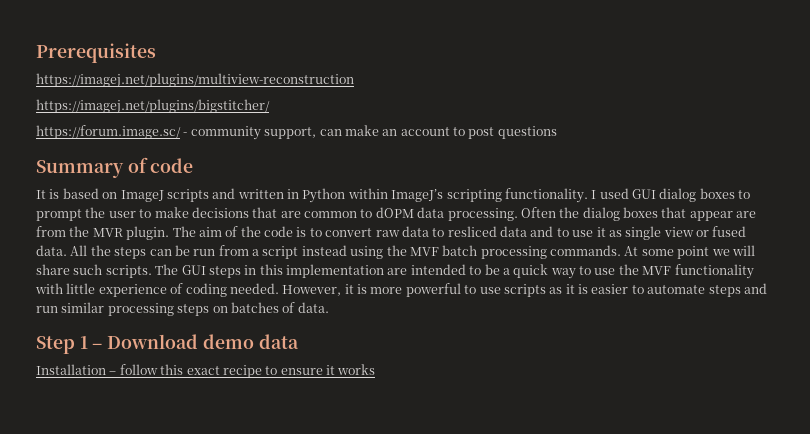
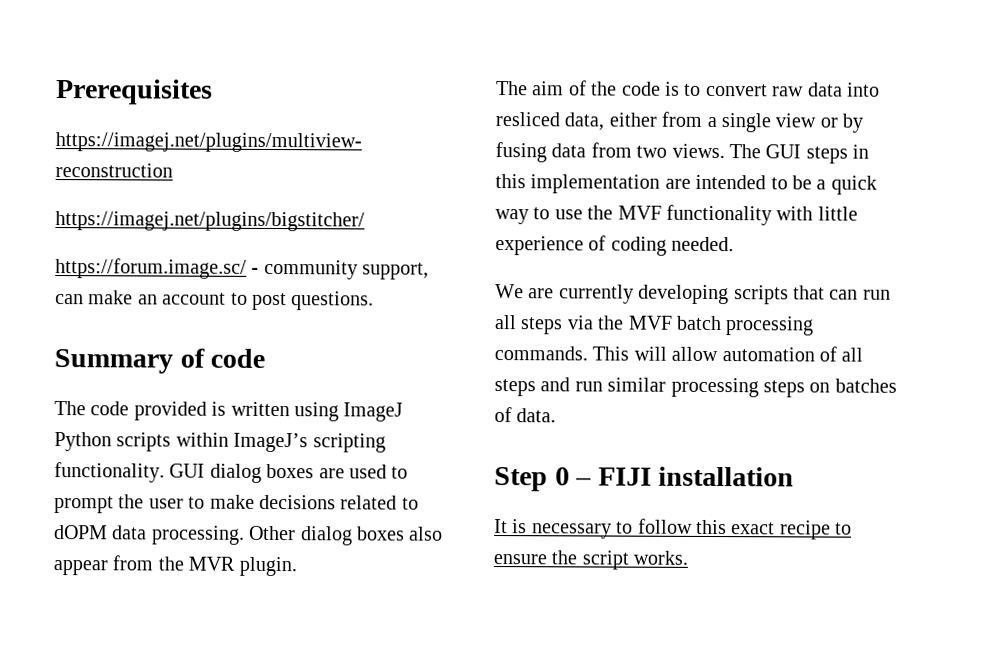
[497,126,557,139] questions -> [291,291,375,311] questions.
[36,188,346,203] It is based on ImageJ scripts and written in Python -> [54,401,404,422] [54,432,172,452] The code provided is written using ImageJ Python scripts
[591,188,629,199] I used -> (165, 472) none
(735, 193) none -> [318,464,387,479] are used
[252,207,357,218] that are common -> [340,495,398,510] related
[520,207,757,221] Often the dialog boxes that appear are -> [249,525,444,546] [53,560,108,576] Other dialog boxes also appear
(170, 233) none -> (297, 566) //
[432,226,747,240] [36,245,755,259] [36,264,152,278] to resliced data and to use it as single view or fused data. All the steps can be run from a script instead using the MVF batch processing commands. At some point we will share such scripts. -> [847,82,880,97] [495,111,864,133] [495,142,725,163] into resliced data, either from a single view or by fusing data from two views.
[282,283,706,297] However, it is more powerful to use scripts as it is easier to automate -> [495,284,891,305] [494,315,815,336] [494,346,864,362] // We are currently developing scripts that can run all steps via the MVF batch processing commands. This will allow automation of all
[79,334,299,349] [36,364,117,375] 1 – Download demo data // Installation – -> [554,466,795,487] [494,519,634,539] 0 – FIJI installation // It is necessary to
[326,364,376,375] it works -> [551,550,689,570] the script works.

